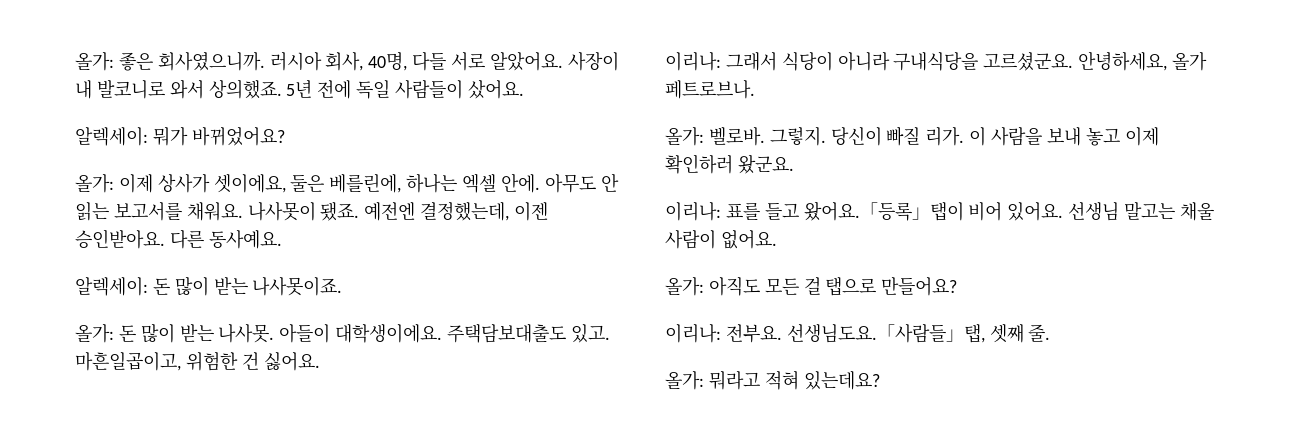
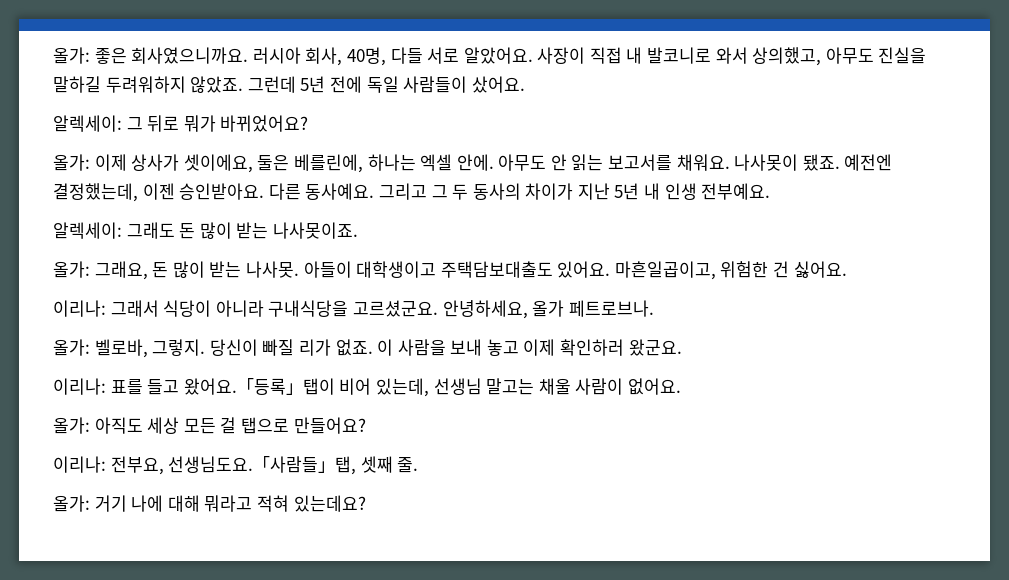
[157,52,265,71] 회사였으니까. -> [131,47,249,64] 회사였으니까요.
(619, 61) none -> [589,47,622,64] 직접
[208,79,282,99] 상의했죠. -> [752,47,927,66] [53,76,296,93] 상의했고, 아무도 진실을 말하길 두려워하지 않았죠. 그런데
(148, 136) none -> [126,115,180,132] 그 뒤로
[75,277,148,296] // 알렉세이: -> [378,183,771,200] [53,222,175,239] 그리고 그 두 동사의 차이가 지난 5년 내 인생 전부예요. // 알렉세이: 그래도
(114, 333) none -> [94,261,148,280] 그래요,
[335,324,610,343] 대학생이에요. 주택담보대출도 있고. -> [356,261,611,278] 대학생이고 주택담보대출도 있어요.
[708,127,765,146] 벨로바. -> [94,339,148,358] 벨로바,
[925,127,965,146] 리가. -> [298,339,373,356] 리가 없죠.
[1007,202,1064,221] 있어요. -> [375,378,429,397] 있는데,
(760, 286) none -> [147,417,180,434] 세상
[725,324,782,343] 전부요. -> [110,456,164,475] 전부요,
(704, 380) none -> [94,495,200,512] 거기 나에 대해

